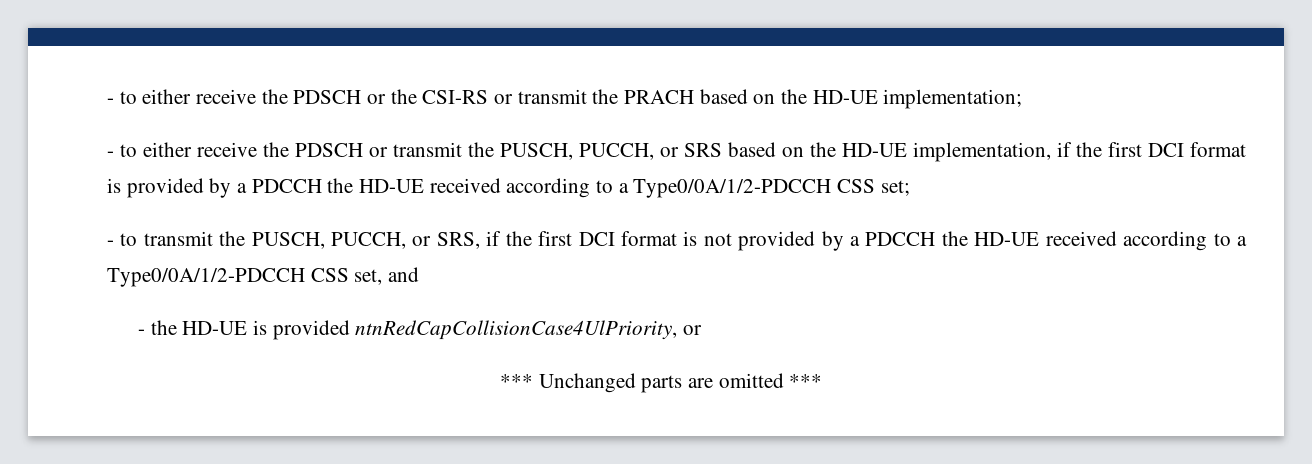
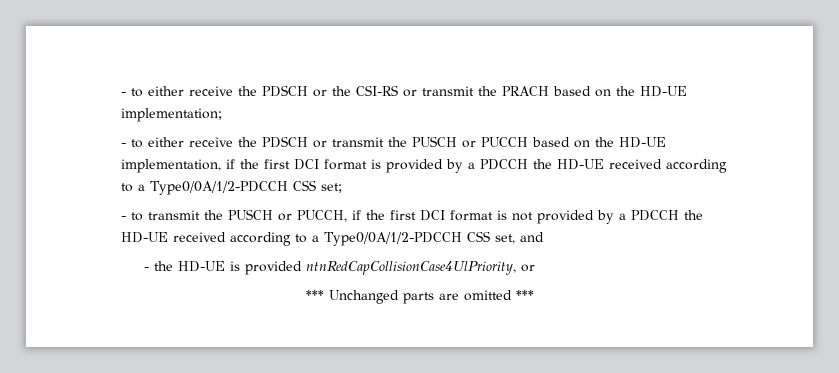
[499,143,722,160] PUSCH, PUCCH, or SRS -> [412,136,529,148] PUSCH or PUCCH
[251,232,480,249] PUSCH, PUCCH, or SRS, -> [228,209,348,222] PUSCH or PUCCH,

